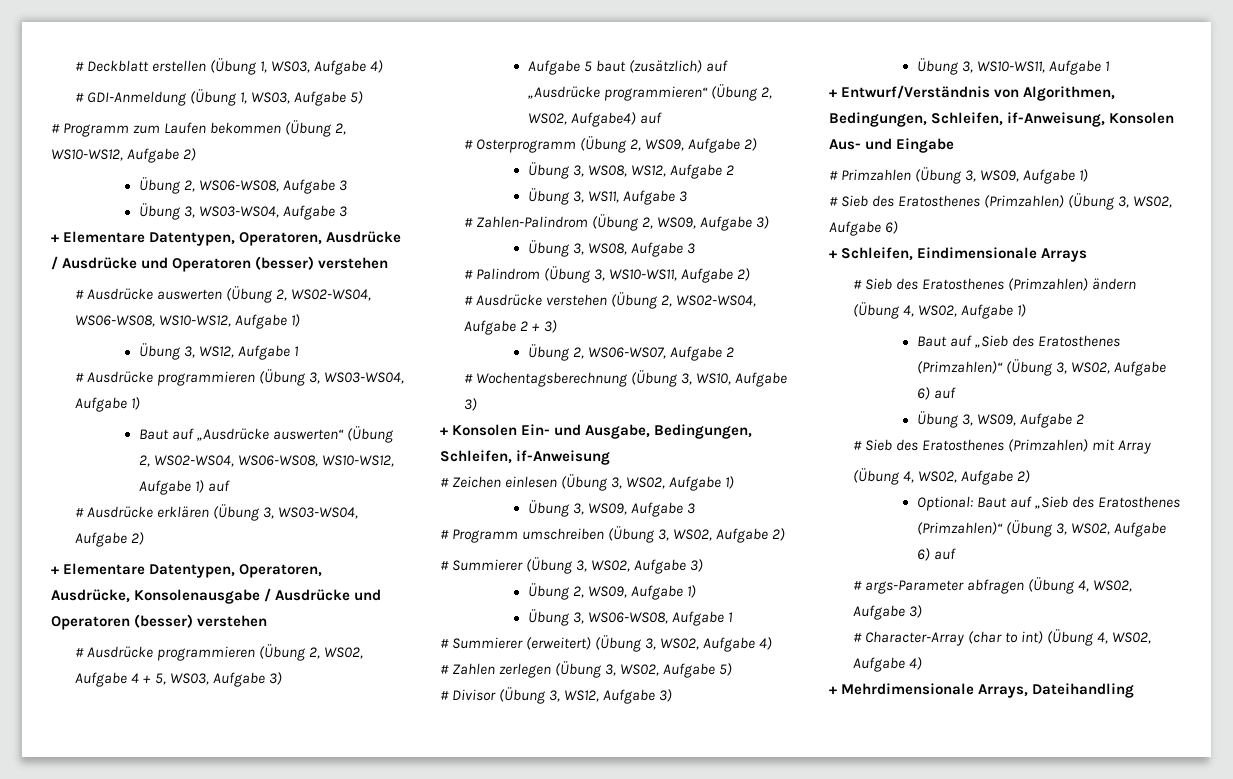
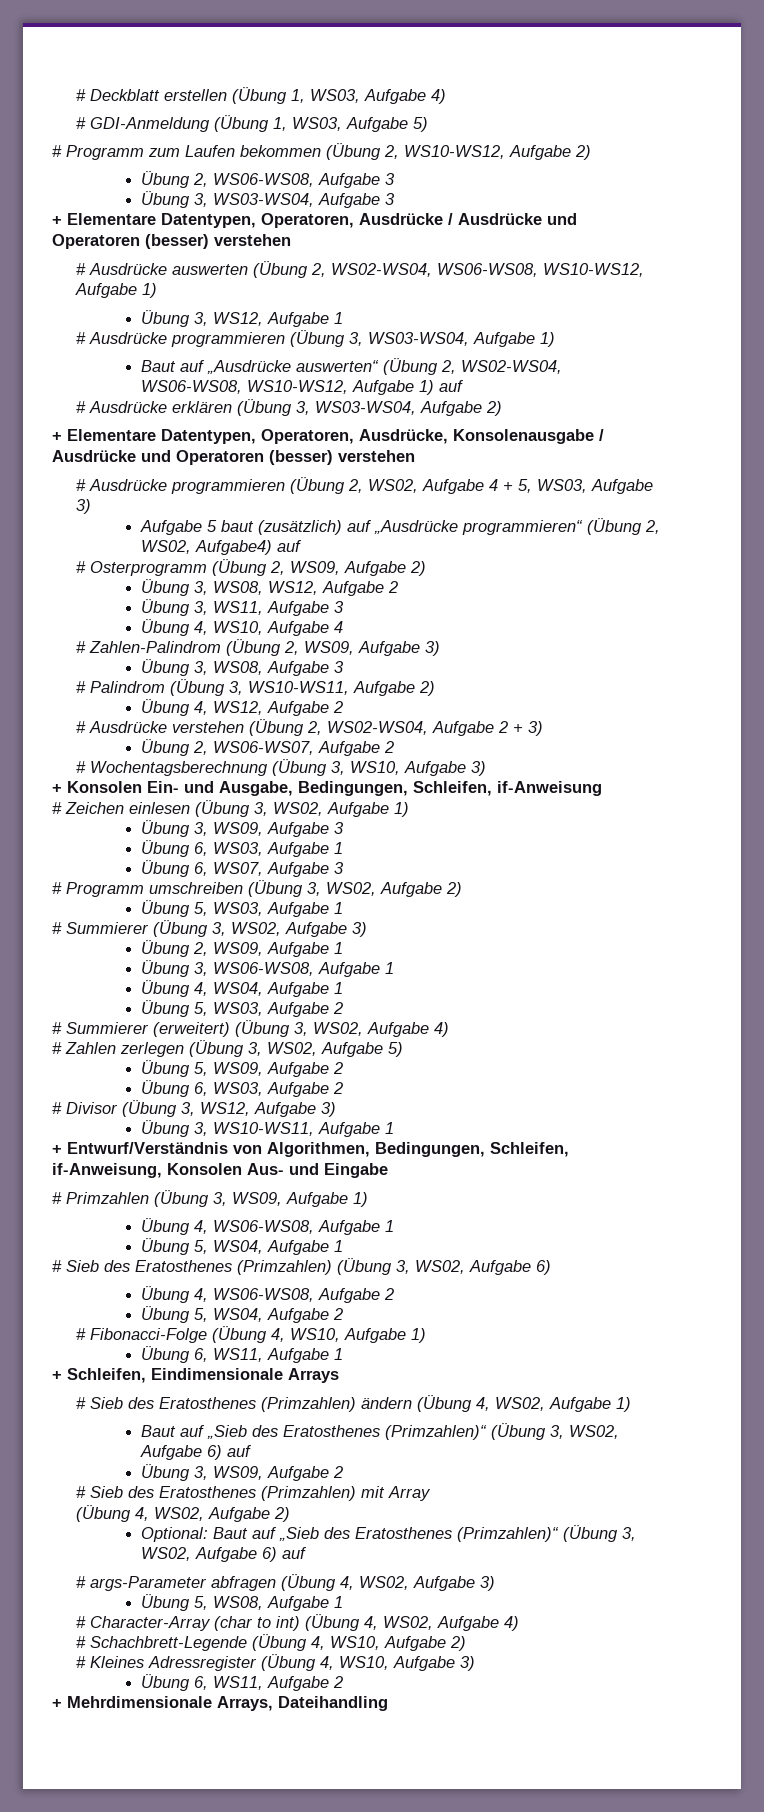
(687, 196) none -> [140,619,343,636] // Übung 4, WS10, Aufgabe 4
(750, 274) none -> [140,699,343,716] // Übung 4, WS12, Aufgabe 2
(695, 508) none -> [140,840,343,857] [140,860,344,877] // Übung 6, WS03, Aufgabe 1 // Übung 6, WS07, Aufgabe 3
(786, 534) none -> [140,900,343,917] // Übung 5, WS03, Aufgabe 1
[686,585,696,598] 1) -> [333,942,343,954] 1
(732, 617) none -> [140,980,343,997] [140,1000,343,1017] // Übung 4, WS04, Aufgabe 1 // Übung 5, WS03, Aufgabe 2
(733, 669) none -> [140,1060,343,1077] [140,1080,343,1097] // Übung 5, WS09, Aufgabe 2 // Übung 6, WS03, Aufgabe 2
(1089, 175) none -> [140,1218,394,1235] [140,1238,343,1255] // Übung 4, WS06-WS08, Aufgabe 1 // Übung 5, WS04, Aufgabe 1
(899, 227) none -> [140,1286,394,1303] [140,1306,343,1323] [75,1326,426,1343] [140,1346,343,1363] // Übung 4, WS06-WS08, Aufgabe 2 // Übung 5, WS04, Aufgabe 2 // # Fibonacci-Folge (Übung 4, WS10, Aufgabe 1) // Übung 6, WS11, Aufgabe 1
(922, 611) none -> [140,1594,343,1611] // Übung 5, WS08, Aufgabe 1
(922, 663) none -> [75,1634,466,1651] [75,1654,475,1671] [140,1674,343,1691] // # Schachbrett-Legende (Übung 4, WS10, Aufgabe 2) // # Kleines Adressregister (Übung 4, WS10, Aufgabe 3) // Übung 6, WS11, Aufgabe 2

